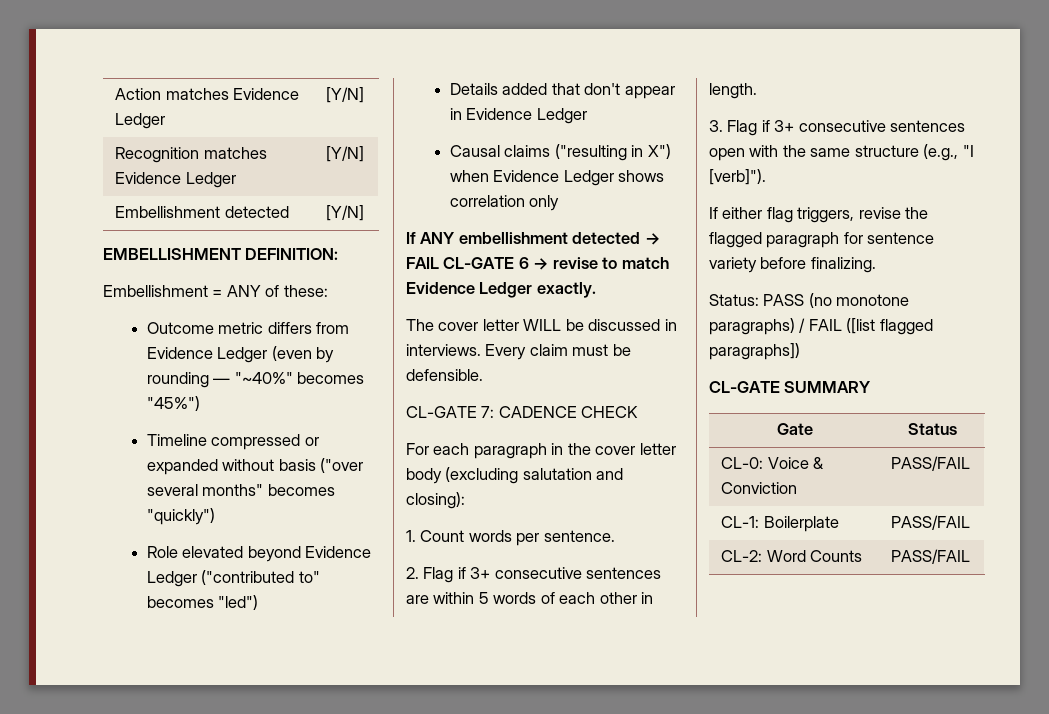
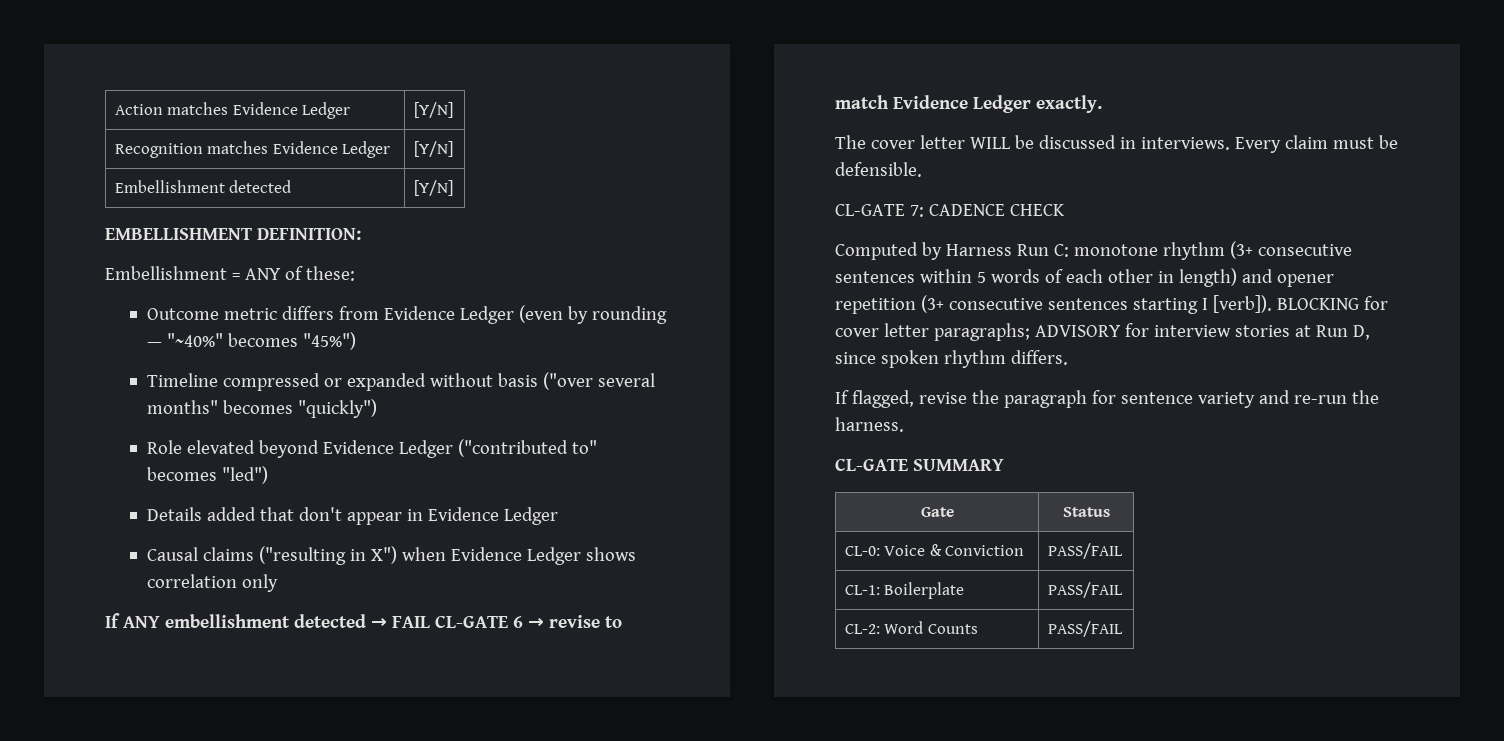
[406,443,676,459] [406,467,624,484] [406,492,465,509] [406,530,615,546] [406,567,662,583] [406,595,429,604] For each paragraph in the cover letter body (excluding salutation and closing): // 1. Count words per sentence. // 2. Flag if 3+ consecutive sentences are -> [835,241,1352,260] [835,271,915,283] Computed by Harness Run C: monotone rhythm (3+ consecutive sentences
[709,83,757,99] [709,120,966,136] [709,144,974,161] [709,169,766,185] [709,207,855,223] length. // 3. Flag if 3+ consecutive sentences open with the same structure (e.g., "I [verb]"). // If either flag triggers, -> [1178,268,1334,287] [835,295,1388,314] [835,323,1370,341] [835,350,1068,368] [835,390,914,408] length) and opener repetition (3+ consecutive sentences starting I [verb]). BLOCKING for cover letter paragraphs; ADVISORY for interview stories at Run D, since spoken rhythm differs. // If flagged,
[709,232,762,248] flagged -> (999, 397) none
[760,257,876,273] [709,293,910,308] [709,318,933,335] [709,343,800,360] before finalizing. // Status: PASS (no monotone paragraphs) / FAIL ([list flagged paragraphs]) -> [1258,390,1379,404] [835,417,904,432] and re-run the harness.

